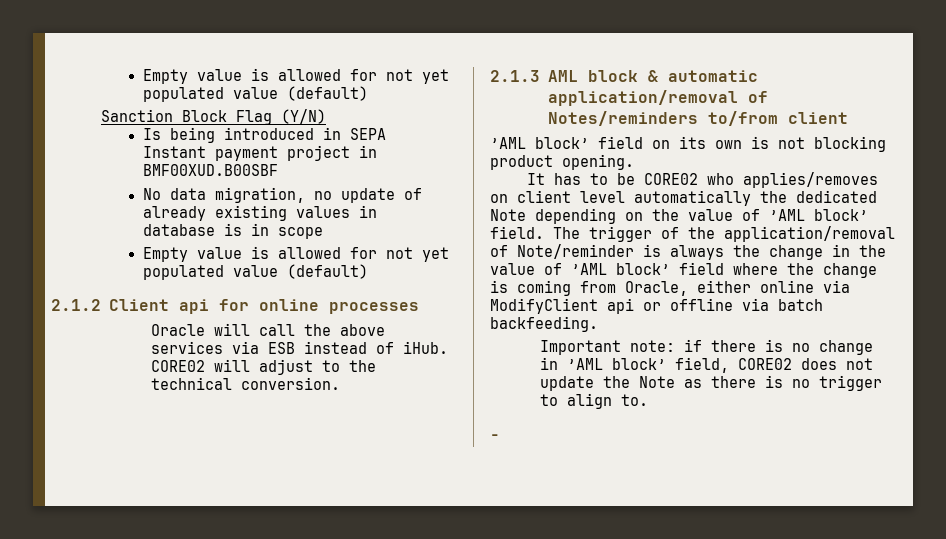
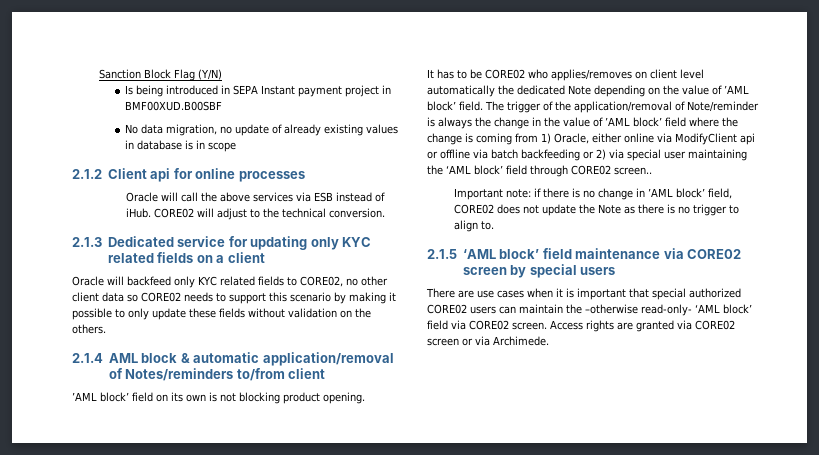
[142,68,449,84] [142,86,368,102] Empty value is allowed for not yet populated value (default) // -> (99, 74) none
[142,246,449,262] [142,264,368,280] // Empty value is allowed for not yet populated value (default) -> (236, 147) none
(540, 76) none -> [107,236,372,250] [107,252,265,263] [72,276,388,288] [72,292,396,304] [72,308,371,320] [72,324,106,334] [72,353,103,363] Dedicated service for updating only KYC related fields on a client // Oracle will backfeed only KYC related fields to CORE02, no other client data so CORE02 needs to support this scenario by making it possible to only update these fields without validation on the others. // 2.1.4
(616, 287) none -> [541,133,551,144] 1)
[490,316,598,332] backfeeding. -> [521,149,747,161] [427,165,652,177] backfeeding or 2) via special user maintaining the ‘AML block’ field through CORE02 screen..
[490,434,500,440] - -> [427,248,742,259] [462,264,616,278] [426,288,741,300] [427,304,752,316] [427,320,735,332] [427,336,549,346] 2.1.5 ‘AML block’ field maintenance via CORE02 screen by special users // There are use cases when it is important that special authorized CORE02 users can maintain the –otherwise read-only- ‘AML block’ field via CORE02 screen. Access rights are granted via CORE02 screen or via Archimede.

